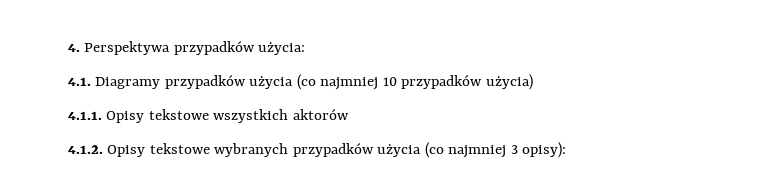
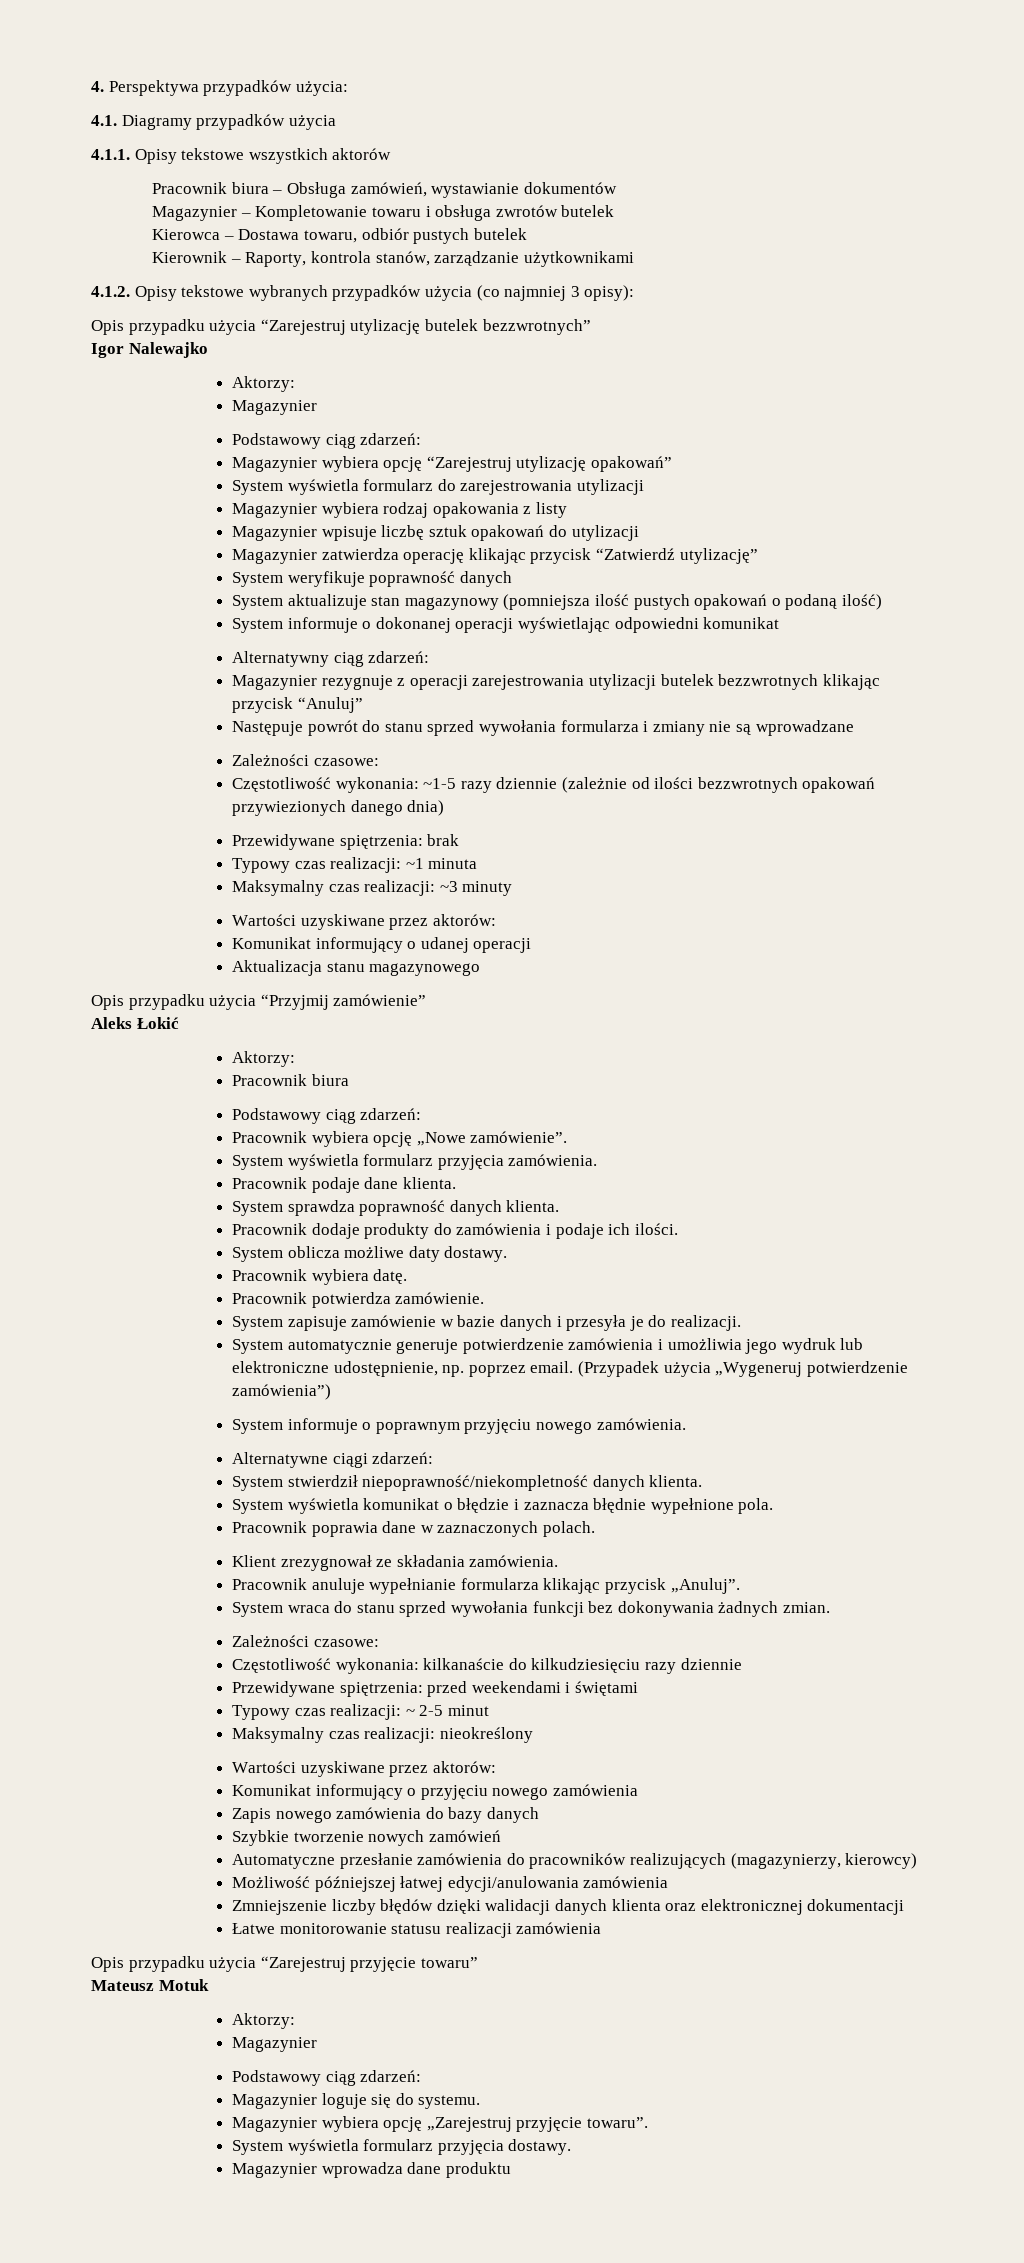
[296,74,533,90] (co najmniej 10 przypadków użycia) -> (336, 122) none
(349, 114) none -> [152,182,617,198] [152,205,615,221] [152,228,527,244] [152,251,634,267] // Pracownik biura – Obsługa zamówień, wystawianie dokumentów // Magazynier – Kompletowanie towaru i obsługa zwrotów butelek // Kierowca – Dostawa towaru, odbiór pustych butelek // Kierownik – Raporty, kontrola stanów, zarządzanie użytkownikami
(567, 150) none -> [91,319,591,335] [91,342,208,358] [232,376,296,392] [232,400,318,415] [232,433,422,449] [232,456,673,472] [232,479,645,495] [232,502,568,518] [232,525,639,541] [232,548,758,564] [232,571,512,587] [232,594,883,610] [232,617,780,633] [232,651,430,667] [232,674,880,690] [232,697,363,713] [232,720,854,736] [232,754,379,766] [232,777,876,793] [232,800,445,816] [232,834,460,850] [232,857,478,873] [232,880,513,896] [232,914,496,930] [232,937,532,953] [232,960,481,976] [91,994,427,1010] [91,1017,179,1029] [232,1051,296,1067] [232,1074,349,1086] [232,1108,422,1124] [232,1131,568,1147] [232,1154,598,1170] [232,1177,456,1193] [232,1200,560,1216] [232,1223,678,1239] [232,1246,508,1262] [232,1269,408,1285] [232,1292,485,1308] [232,1315,742,1331] [232,1338,864,1354] [232,1361,908,1377] [232,1384,332,1400] [232,1418,686,1434] [232,1452,434,1468] [232,1475,703,1491] [232,1498,774,1514] [232,1521,596,1537] [232,1555,559,1571] [232,1578,740,1594] [232,1601,831,1617] [232,1635,379,1647] [232,1658,742,1674] [232,1681,639,1697] [232,1704,490,1720] [232,1727,533,1743] [232,1761,496,1777] [232,1784,639,1800] [232,1807,540,1823] [232,1830,501,1846] [232,1853,918,1869] [232,1876,669,1892] [232,1899,905,1915] [232,1922,602,1938] [91,1956,478,1972] [91,1979,209,1991] [232,2013,296,2029] [232,2037,318,2052] [232,2070,422,2086] [232,2093,481,2109] [232,2116,649,2132] [232,2139,572,2155] [232,2162,511,2178] // Opis przypadku użycia “Zarejestruj utylizację butelek bezzwrotnych” // Igor Nalewajko // Aktorzy: // Magazynier // Podstawowy ciąg zdarzeń: // Magazynier wybiera opcję “Zarejestruj utylizację opakowań” // System wyświetla formularz do zarejestrowania utylizacji // Magazynier wybiera rodzaj opakowania z listy // Magazynier wpisuje liczbę sztuk opakowań do utylizacji // Magazynier zatwierdza operację klikając przycisk “Zatwierdź utylizację” // System weryfikuje poprawność danych // System aktualizuje stan magazynowy (pomniejsza ilość pustych opakowań o podaną ilość) // System informuje o dokonanej operacji wyświetlając odpowiedni komunikat // Alternatywny ciąg zdarzeń: // Magazynier rezygnuje z operacji zarejestrowania utylizacji butelek bezzwrotnych klikając przycisk “Anuluj” // Następuje powrót do stanu sprzed wywołania formularza i zmiany nie są wprowadzane // Zależności czasowe: // Częstotliwość wykonania: ~1-5 razy dziennie (zależnie od ilości bezzwrotnych opakowań przywiezionych danego dnia) // Przewidywane spiętrzenia: brak // Typowy czas realizacji: ~1 minuta // Maksymalny czas realizacji: ~3 minuty // Wartości uzyskiwane przez aktorów: // Komunikat informujący o udanej operacji // Aktualizacja stanu magazynowego // Opis przypadku użycia “Przyjmij zamówienie” // Aleks Łokić // Aktorzy: // Pracownik biura // Podstawowy ciąg zdarzeń: // Pracownik wybiera opcję „Nowe zamówienie”. // System wyświetla formularz przyjęcia zamówienia. // Pracownik podaje dane klienta. // System sprawdza poprawność danych klienta. // Pracownik dodaje produkty do zamówienia i podaje ich ilości. // System oblicza możliwe daty dostawy. // Pracownik wybiera datę. // Pracownik potwierdza zamówienie. // System zapisuje zamówienie w bazie danych i przesyła je do realizacji. // System automatycznie generuje potwierdzenie zamówienia i umożliwia jego wydruk lub elektroniczne udostępnienie, np. poprzez email. (Przypadek użycia „Wygeneruj potwierdzenie zamówienia”) // System informuje o poprawnym przyjęciu nowego zamówienia. // Alternatywne ciągi zdarzeń: // System stwierdził niepoprawność/niekompletność danych klienta. // System wyświetla komunikat o błędzie i zaznacza błędnie wypełnione pola. // Pracownik poprawia dane w zaznaczonych polach. // Klient zrezygnował ze składania zamówienia. // Pracownik anuluje wypełnianie formularza klikając przycisk „Anuluj”. // System wraca do stanu sprzed wywołania funkcji bez dokonywania żadnych zmian. // Zależności czasowe: // Częstotliwość wykonania: kilkanaście do kilkudziesięciu razy dziennie // Przewidywane spiętrzenia: przed weekendami i świętami // Typowy czas realizacji: ~ 2-5 minut // Maksymalny czas realizacji: nieokreślony // Wartości uzyskiwane przez aktorów: // Komunikat informujący o przyjęciu nowego zamówienia // Zapis nowego zamówienia do bazy danych // Szybkie tworzenie nowych zamówień // Automatyczne przesłanie zamówienia do pracowników realizujących (magazynierzy, kierowcy) // Możliwość późniejszej łatwej edycji/anulowania zamówienia // Zmniejszenie liczby błędów dzięki walidacji danych klienta oraz elektronicznej dokumentacji // Łatwe monitorowanie statusu realizacji zamówienia // Opis przypadku użycia “Zarejestruj przyjęcie towaru” // Mateusz Motuk // Aktorzy: // Magazynier // Podstawowy ciąg zdarzeń: // Magazynier loguje się do systemu. // Magazynier wybiera opcję „Zarejestruj przyjęcie towaru”. // System wyświetla formularz przyjęcia dostawy. // Magazynier wprowadza dane produktu

